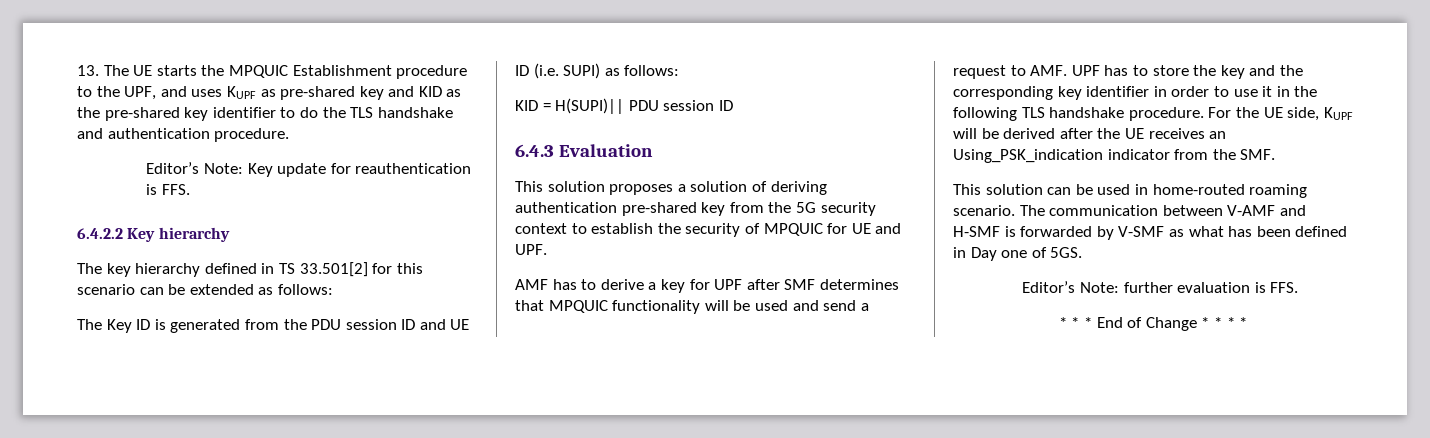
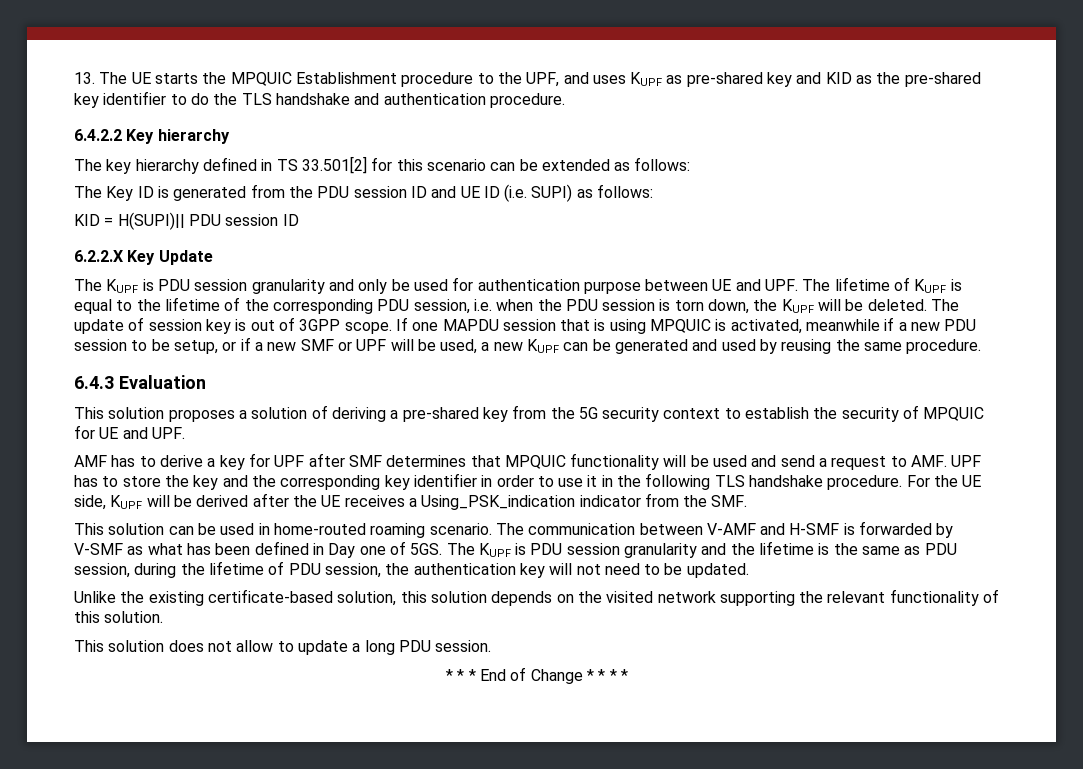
[146,162,472,177] [146,184,191,195] // Editor’s Note: Key update for reauthentication is FFS. -> (565, 100) none
(733, 105) none -> [74,250,213,265] [74,277,962,294] [74,297,960,314] [74,317,977,334] [74,337,982,354] // 6.2.2.X Key Update // The KUPF is PDU session granularity and only be used for authentication purpose between UE and UPF. The lifetime of KUPF is equal to the lifetime of the corresponding PDU session, i.e. when the PDU session is torn down, the KUPF will be deleted. The update of session key is out of 3GPP scope. If one MAPDU session that is using MPQUIC is activated, meanwhile if a new PDU session to be setup, or if a new SMF or UPF will be used, a new KUPF can be generated and used by reusing the same procedure.
[515,202,617,213] authentication -> [390,410,399,419] a
[1209,131,1227,139] an -> [408,498,417,507] a
[1022,281,1299,293] // Editor’s Note: further evaluation is FFS. -> [446,541,957,558] [74,561,749,578] [74,589,1000,606] [74,611,164,623] [74,640,492,655] The KUPF is PDU session granularity and the lifetime is the same as PDU session, during the lifetime of PDU session, the authentication key will not need to be updated. // Unlike the existing certificate-based solution, this solution depends on the visited network supporting the relevant functionality of this solution. // This solution does not allow to update a long PDU session.

